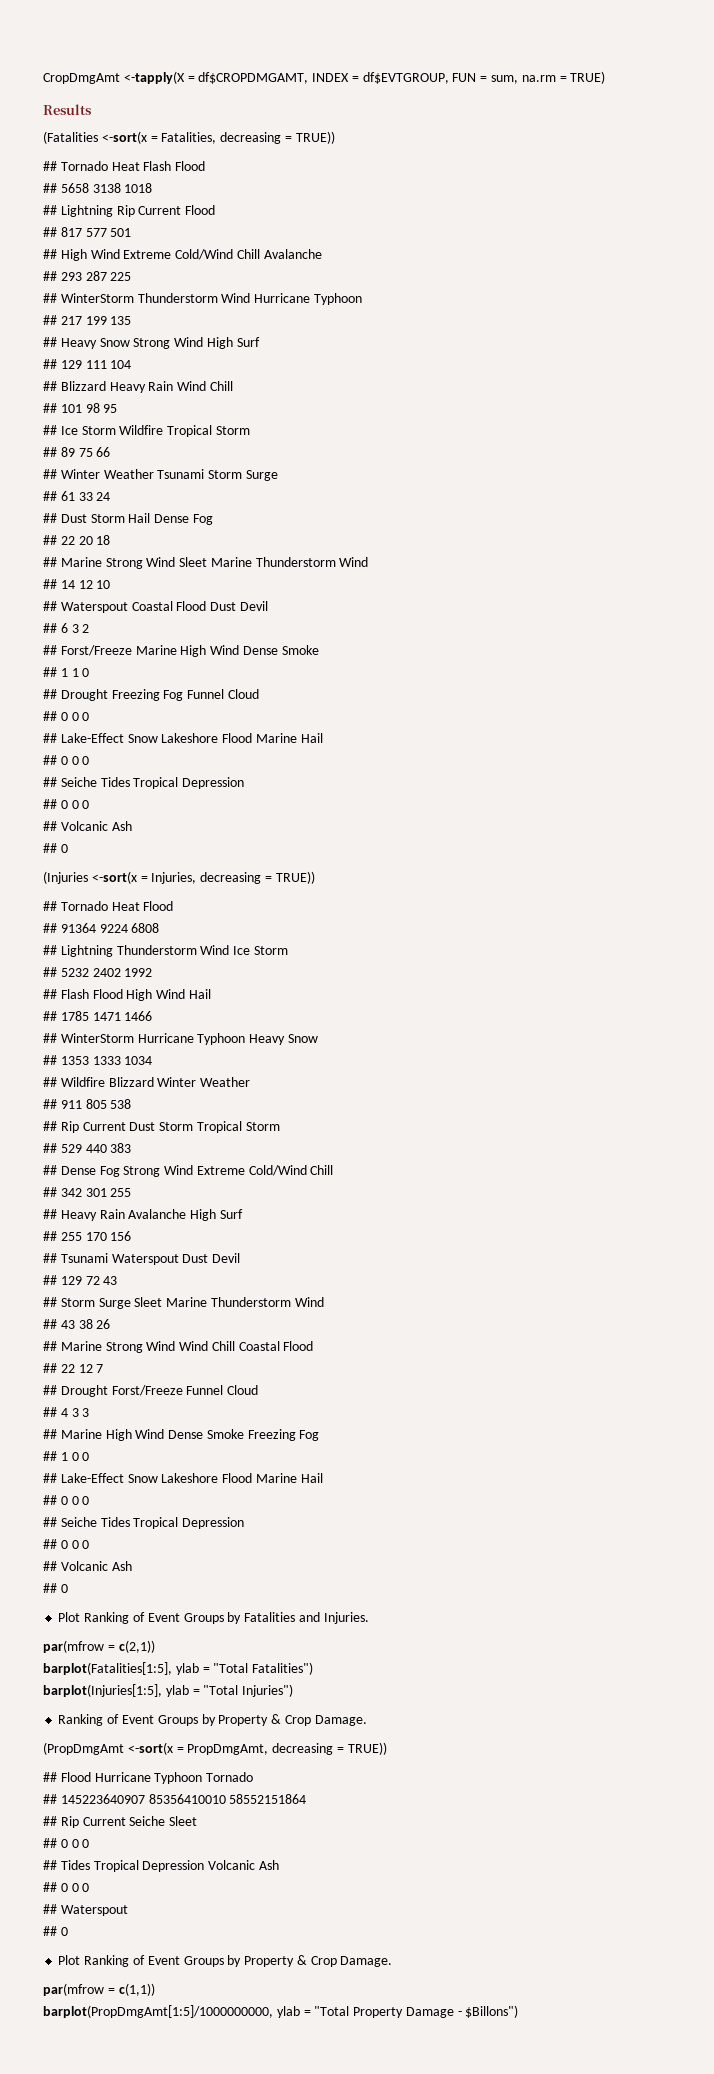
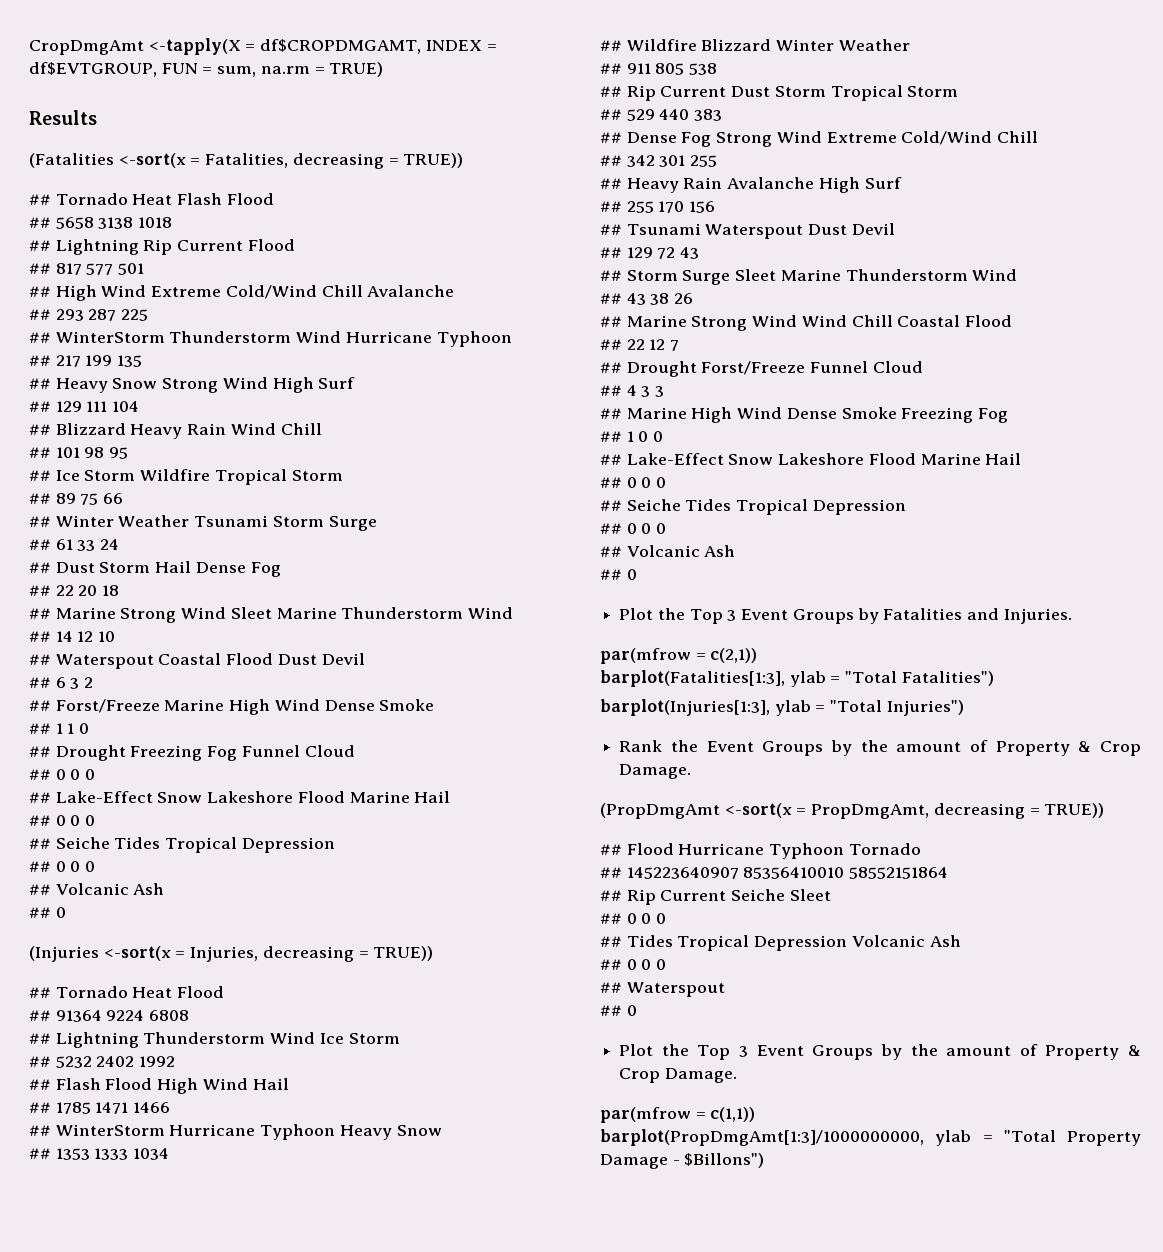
[84,1612,145,1624] Ranking of -> [657,608,737,624] the Top 3
[43,1662,172,1675] barplot(Fatalities[1:5], -> [600,670,785,687] barplot(Fatalities[1:3],
[43,1684,162,1697] barplot(Injuries[1:5], -> [600,699,770,716] barplot(Injuries[1:3],
[58,1714,216,1726] Ranking of Event Groups by -> [619,740,988,756] Rank the Event Groups by the amount of
[84,1955,242,1967] Ranking of Event Groups by -> [661,1044,1038,1060] the Top 3 Event Groups by the amount of
[43,2005,273,2018] barplot(PropDmgAmt[1:5]/1000000000, -> [600,1129,924,1146] barplot(PropDmgAmt[1:3]/1000000000,

